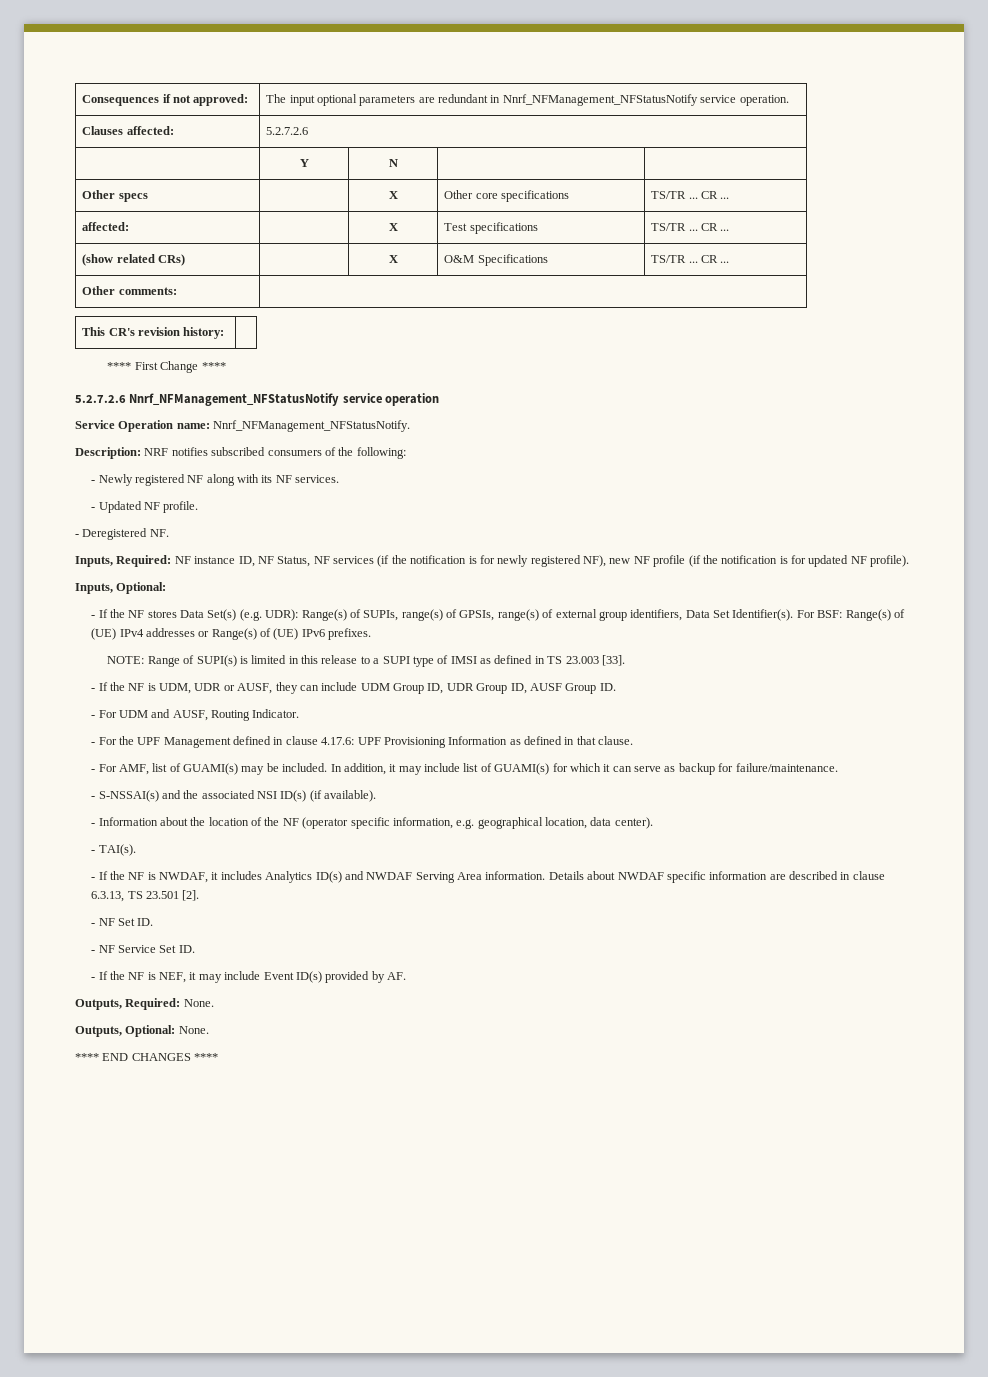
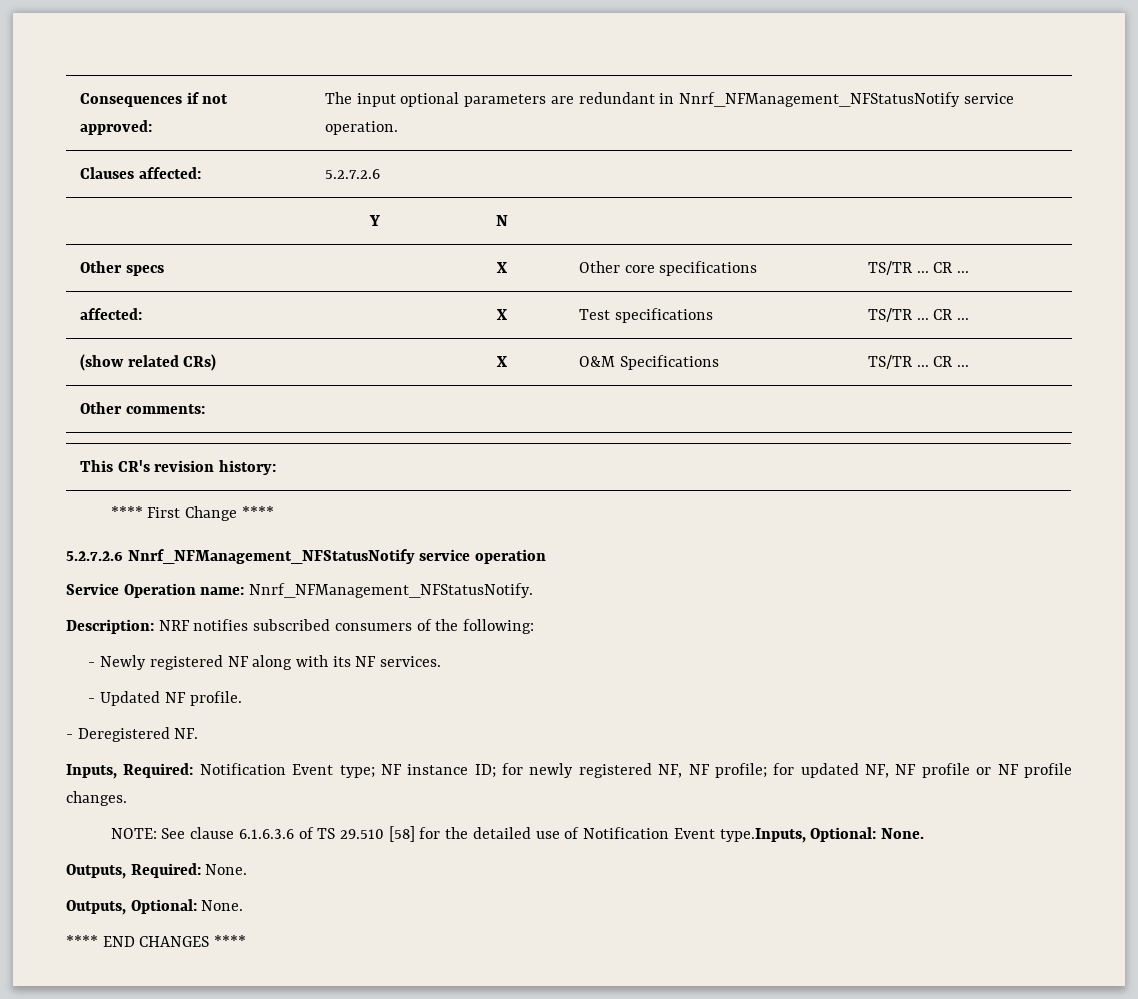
[174,555,910,567] [75,582,167,594] [91,609,905,621] [91,628,372,640] [107,655,625,667] [91,682,616,694] [91,709,300,721] [91,736,634,748] [91,763,838,775] [91,790,377,802] [91,817,653,829] [91,844,136,856] [91,871,885,883] [91,890,200,902] [91,918,154,926] [91,945,195,953] [91,971,407,983] NF instance ID, NF Status, NF services (if the notification is for newly registered NF), new NF profile (if the notification is for updated NF profile). // Inputs, Optional: // - If the NF stores Data Set(s) (e.g. UDR): Range(s) of SUPIs, range(s) of GPSIs, range(s) of external group identifiers, Data Set Identifier(s). For BSF: Range(s) of (UE) IPv4 addresses or Range(s) of (UE) IPv6 prefixes. // NOTE: Range of SUPI(s) is limited in this release to a SUPI type of IMSI as defined in TS 23.003 [33]. // - If the NF is UDM, UDR or AUSF, they can include UDM Group ID, UDR Group ID, AUSF Group ID. // - For UDM and AUSF, Routing Indicator. // - For the UPF Management defined in clause 4.17.6: UPF Provisioning Information as defined in that clause. // - For AMF, list of GUAMI(s) may be included. In addition, it may include list of GUAMI(s) for which it can serve as backup for failure/maintenance. // - S-NSSAI(s) and the associated NSI ID(s) (if available). // - Information about the location of the NF (operator specific information, e.g. geographical location, data center). // - TAI(s). // - If the NF is NWDAF, it includes Analytics ID(s) and NWDAF Serving Area information. Details about NWDAF specific information are described in clause 6.3.13, TS 23.501 [2]. // - NF Set ID. // - NF Service Set ID. // - If the NF is NEF, it may include Event ID(s) provided by AF. -> [199,763,1073,778] [66,791,127,806] [110,826,924,843] Notification Event type; NF instance ID; for newly registered NF, NF profile; for updated NF, NF profile or NF profile changes. // NOTE: See clause 6.1.6.3.6 of TS 29.510 [58] for the detailed use of Notification Event type.Inputs, Optional: None.

